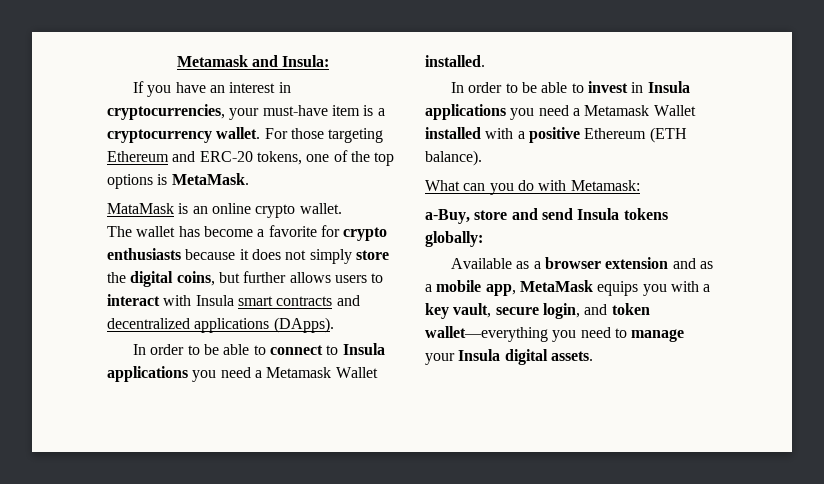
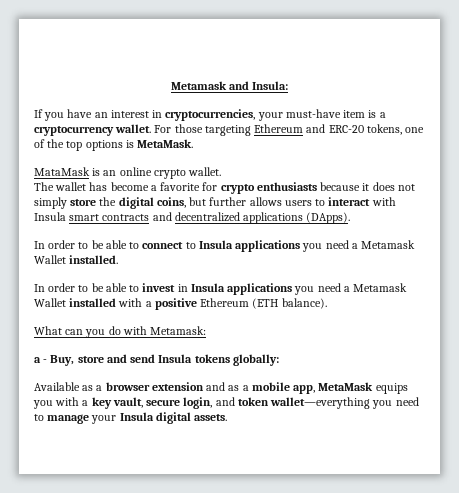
[425,209,470,224] a-Buy, -> [34,355,75,366] a - Buy,

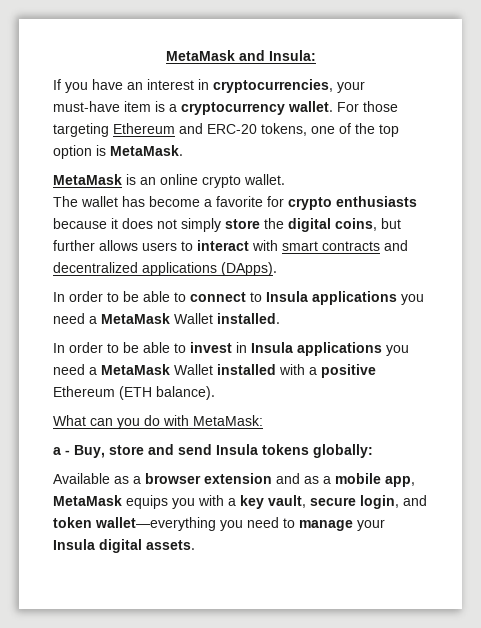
[170,81,227,90] Metamask -> [165,50,235,61] MetaMask
[85,140,123,151] options -> [53,145,92,159] option
[34,167,90,176] MataMask -> [53,174,122,185] MetaMask
[34,212,66,221] Insula -> (278, 245) none
[361,240,416,249] Metamask -> [101,313,170,324] MetaMask
[353,283,408,292] Metamask -> [101,364,170,375] MetaMask
[150,326,207,335] Metamask: -> [193,415,263,426] MetaMask:

